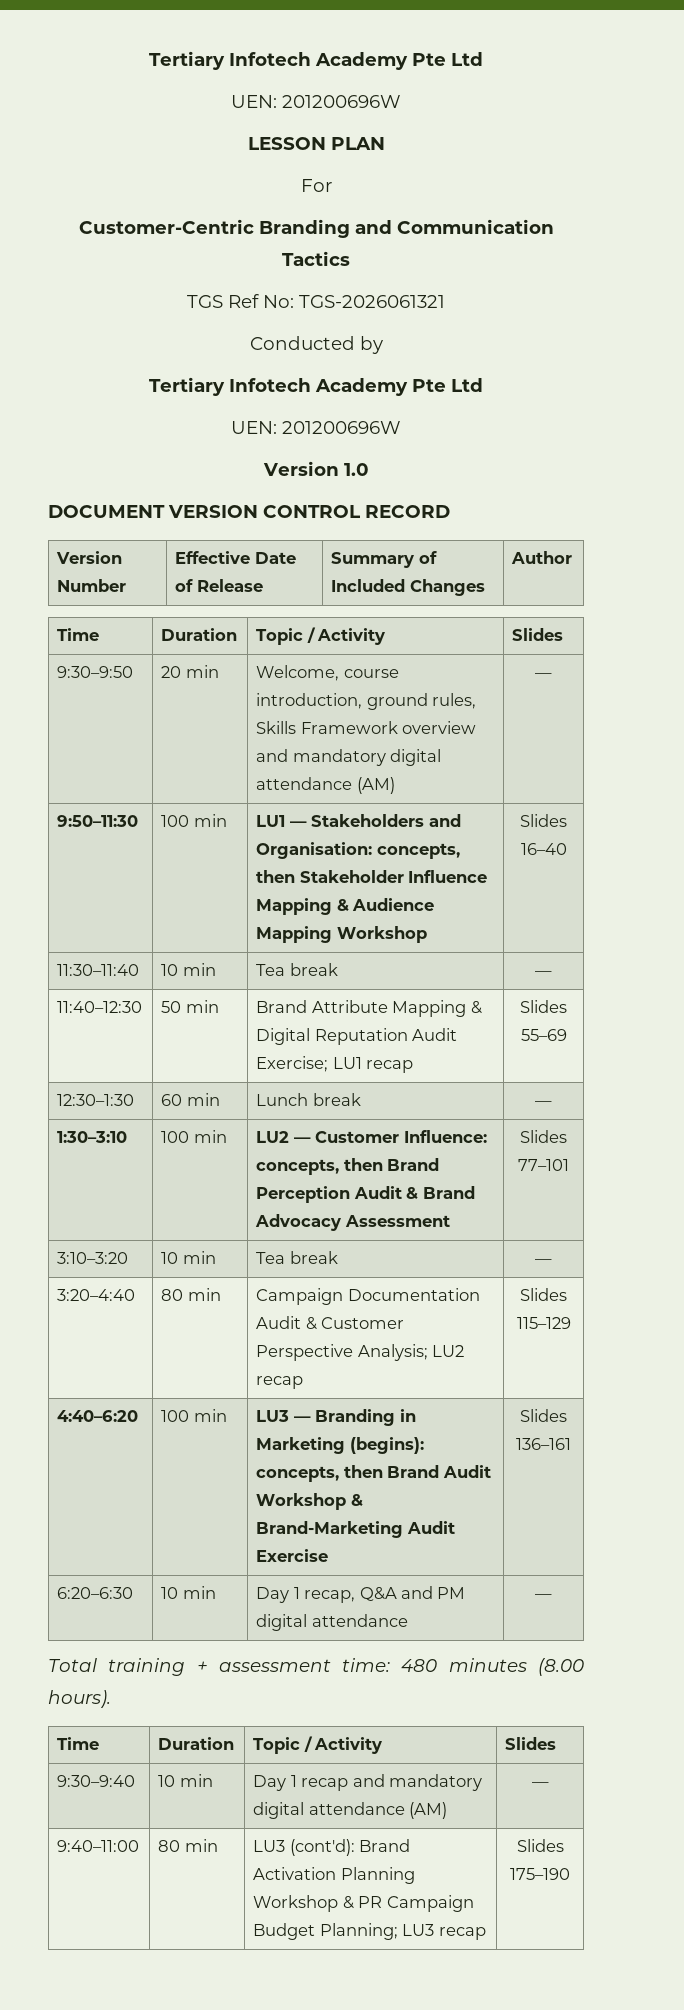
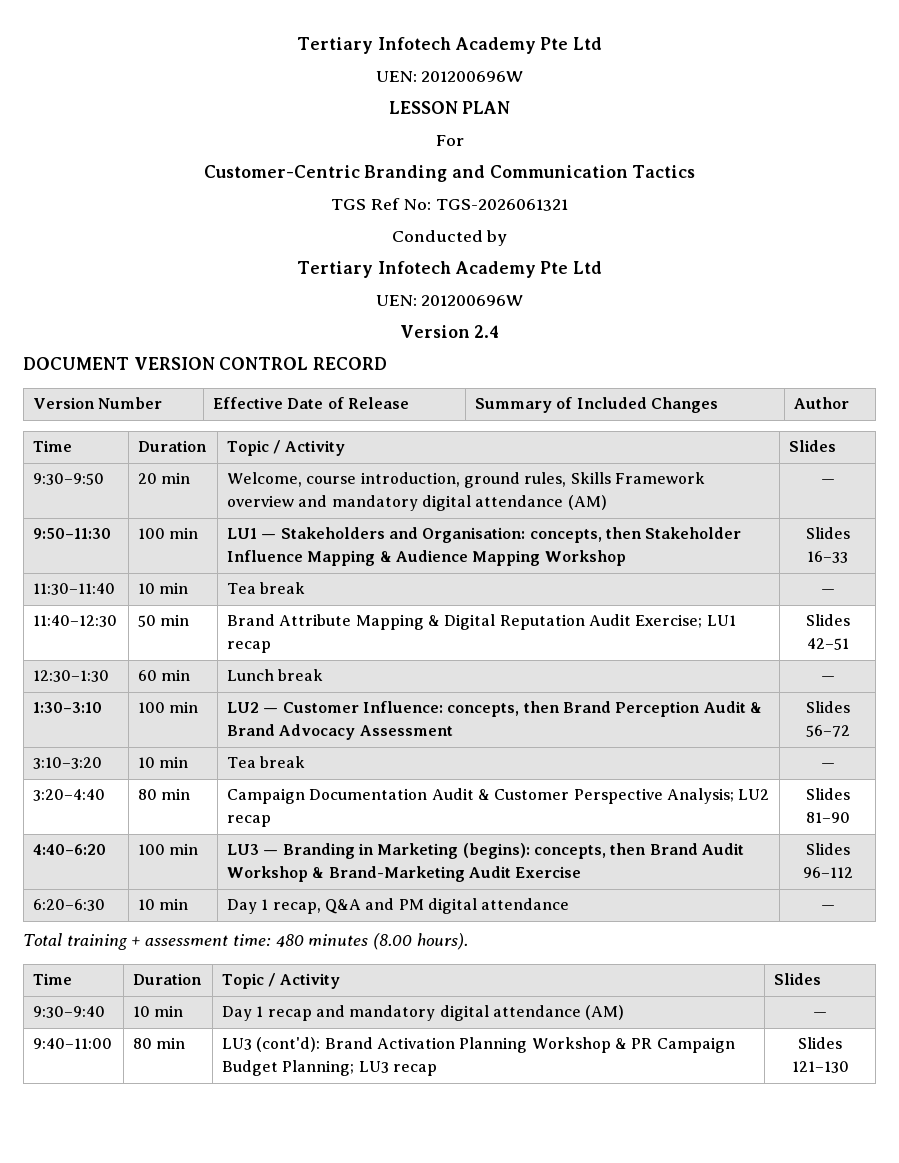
[343,463,369,476] 1.0 -> [474,325,500,338] 2.4
[520,843,567,855] 16–40 -> [807,551,848,563] 16–33
[520,1029,567,1041] 55–69 -> [806,638,849,650] 42–51
[518,1159,569,1171] 77–101 -> [805,725,850,737] 56–72
[516,1317,571,1329] 115–129 -> [805,812,850,823] 81–90
[516,1438,571,1450] 136–161 -> [802,867,853,878] 96–112
[510,1868,570,1880] 175–190 -> [791,1061,849,1073] 121–130

